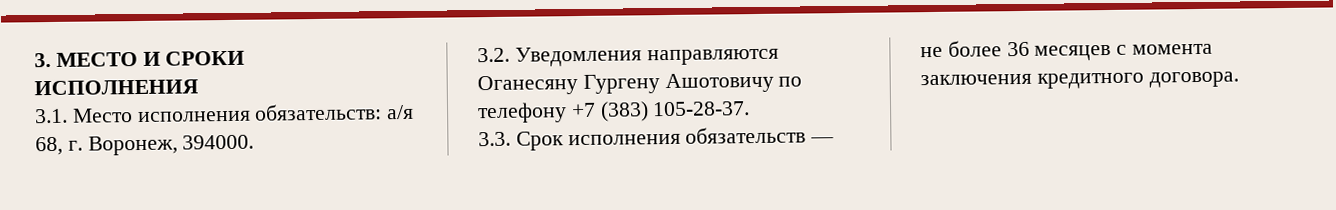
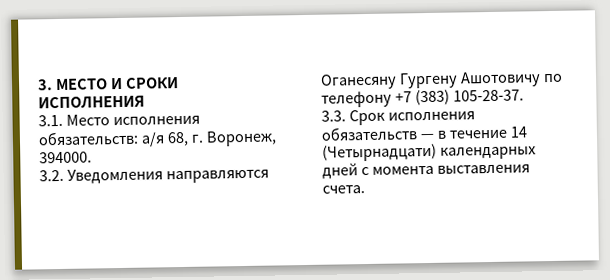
[920,40,1214,61] [920,71,1239,89] не более 36 месяцев с момента заключения кредитного договора. -> [436,126,527,139] [322,143,536,162] [322,163,530,179] [322,185,365,194] в течение 14 (Четырнадцати) календарных дней с момента выставления счета.

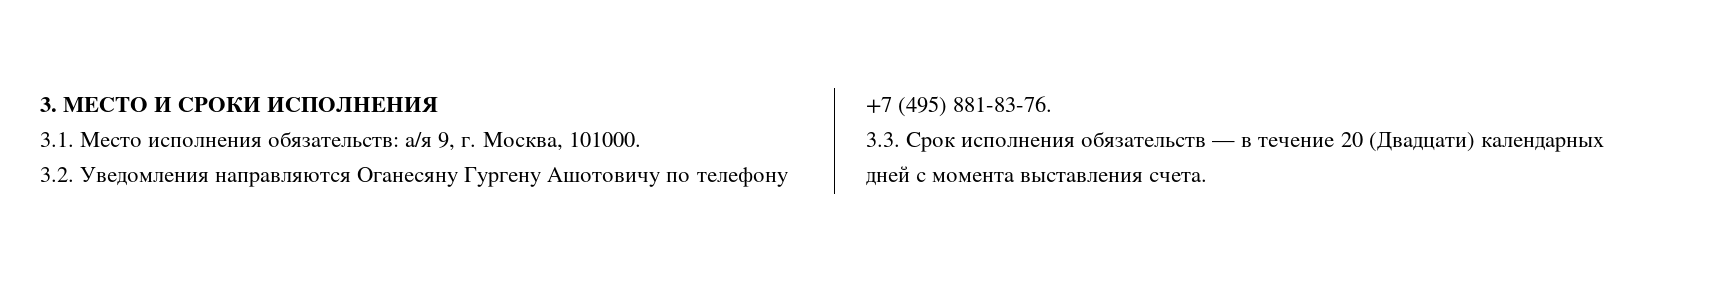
[166,130,277,147] [39,151,92,164] 68, г. Воронеж, 394000. -> [438,132,641,151] 9, г. Москва, 101000.
[414,89,524,106] (383) 105-28-37. -> [898,96,1053,117] (495) 881-83-76.
[509,126,527,138] [322,143,437,162] 14 (Четырнадцати) -> [1340,132,1475,152] 20 (Двадцати)

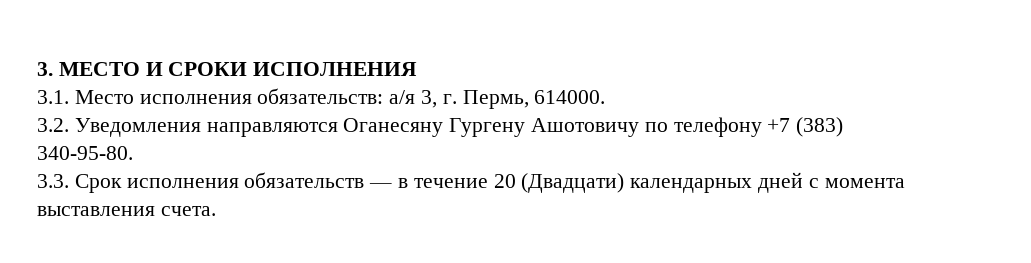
[438,132,641,151] 9, г. Москва, 101000. -> [421,90,606,109] 3, г. Пермь, 614000.
[898,96,1053,117] (495) 881-83-76. -> [796,117,844,137] [37,146,133,160] (383) 340-95-80.

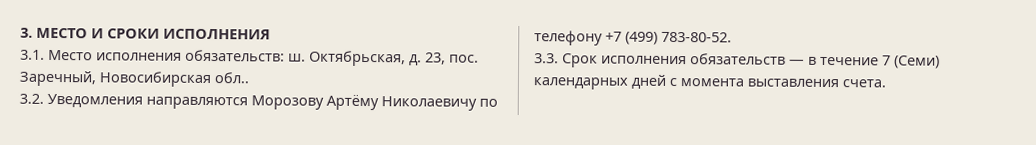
[389,90,606,109] а/я 3, г. Пермь, 614000. -> [288,50,479,67] [19,70,249,88] ш. Октябрьская, д. 23, пос. Заречный, Новосибирская обл..
[343,118,640,137] Оганесяну Гургену Ашотовичу -> [251,94,477,111] Морозову Артёму Николаевичу
[796,117,844,137] [37,146,133,160] (383) 340-95-80. -> [625,31,732,45] (499) 783-80-52.
[493,173,625,193] 20 (Двадцати) -> [882,55,940,69] 7 (Семи)

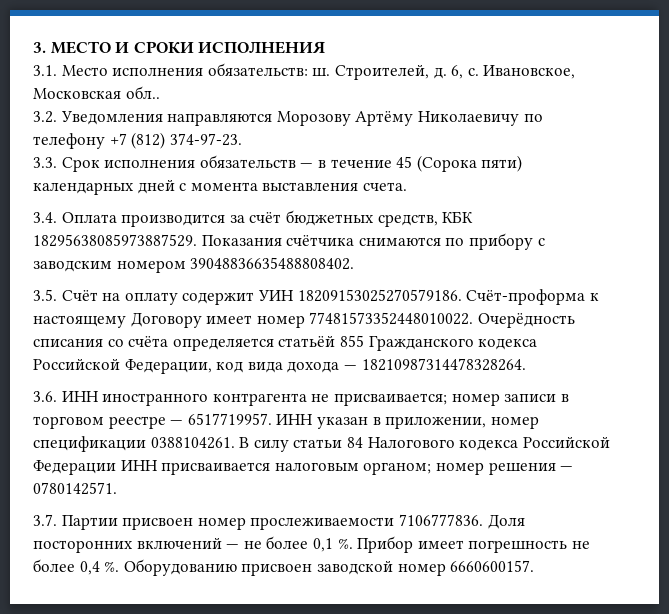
[309,50,479,67] [19,70,211,88] Октябрьская, д. 23, пос. Заречный, Новосибирская -> [334,64,576,80] [33,88,121,99] Строителей, д. 6, с. Ивановское, Московская
[625,31,732,45] (499) 783-80-52. -> [131,132,242,149] (812) 374-97-23.
[882,55,940,69] 7 (Семи) -> [396,155,523,172] 45 (Сорока пяти)
(886, 83) none -> [33,210,474,227] [33,233,545,250] [33,257,355,273] [33,289,599,305] [33,312,575,328] [33,335,538,351] [33,358,526,374] [33,391,569,406] [33,413,539,429] [33,436,610,452] [33,460,574,475] [33,482,117,495] [33,514,525,530] [33,536,590,553] [33,559,535,576] // 3.4. Оплата производится за счёт бюджетных средств, КБК 18295638085973887529. Показания счётчика снимаются по прибору с заводским номером 39048836635488808402. // 3.5. Счёт на оплату содержит УИН 18209153025270579186. Счёт-проформа к настоящему Договору имеет номер 77481573352448010022. Очерёдность списания со счёта определяется статьёй 855 Гражданского кодекса Российской Федерации, код вида дохода — 18210987314478328264. // 3.6. ИНН иностранного контрагента не присваивается; номер записи в торговом реестре — 6517719957. ИНН указан в приложении, номер спецификации 0388104261. В силу статьи 84 Налогового кодекса Российской Федерации ИНН присваивается налоговым органом; номер решения — 0780142571. // 3.7. Партии присвоен номер прослеживаемости 7106777836. Доля посторонних включений — не более 0,1 %. Прибор имеет погрешность не более 0,4 %. Оборудованию присвоен заводской номер 6660600157.

